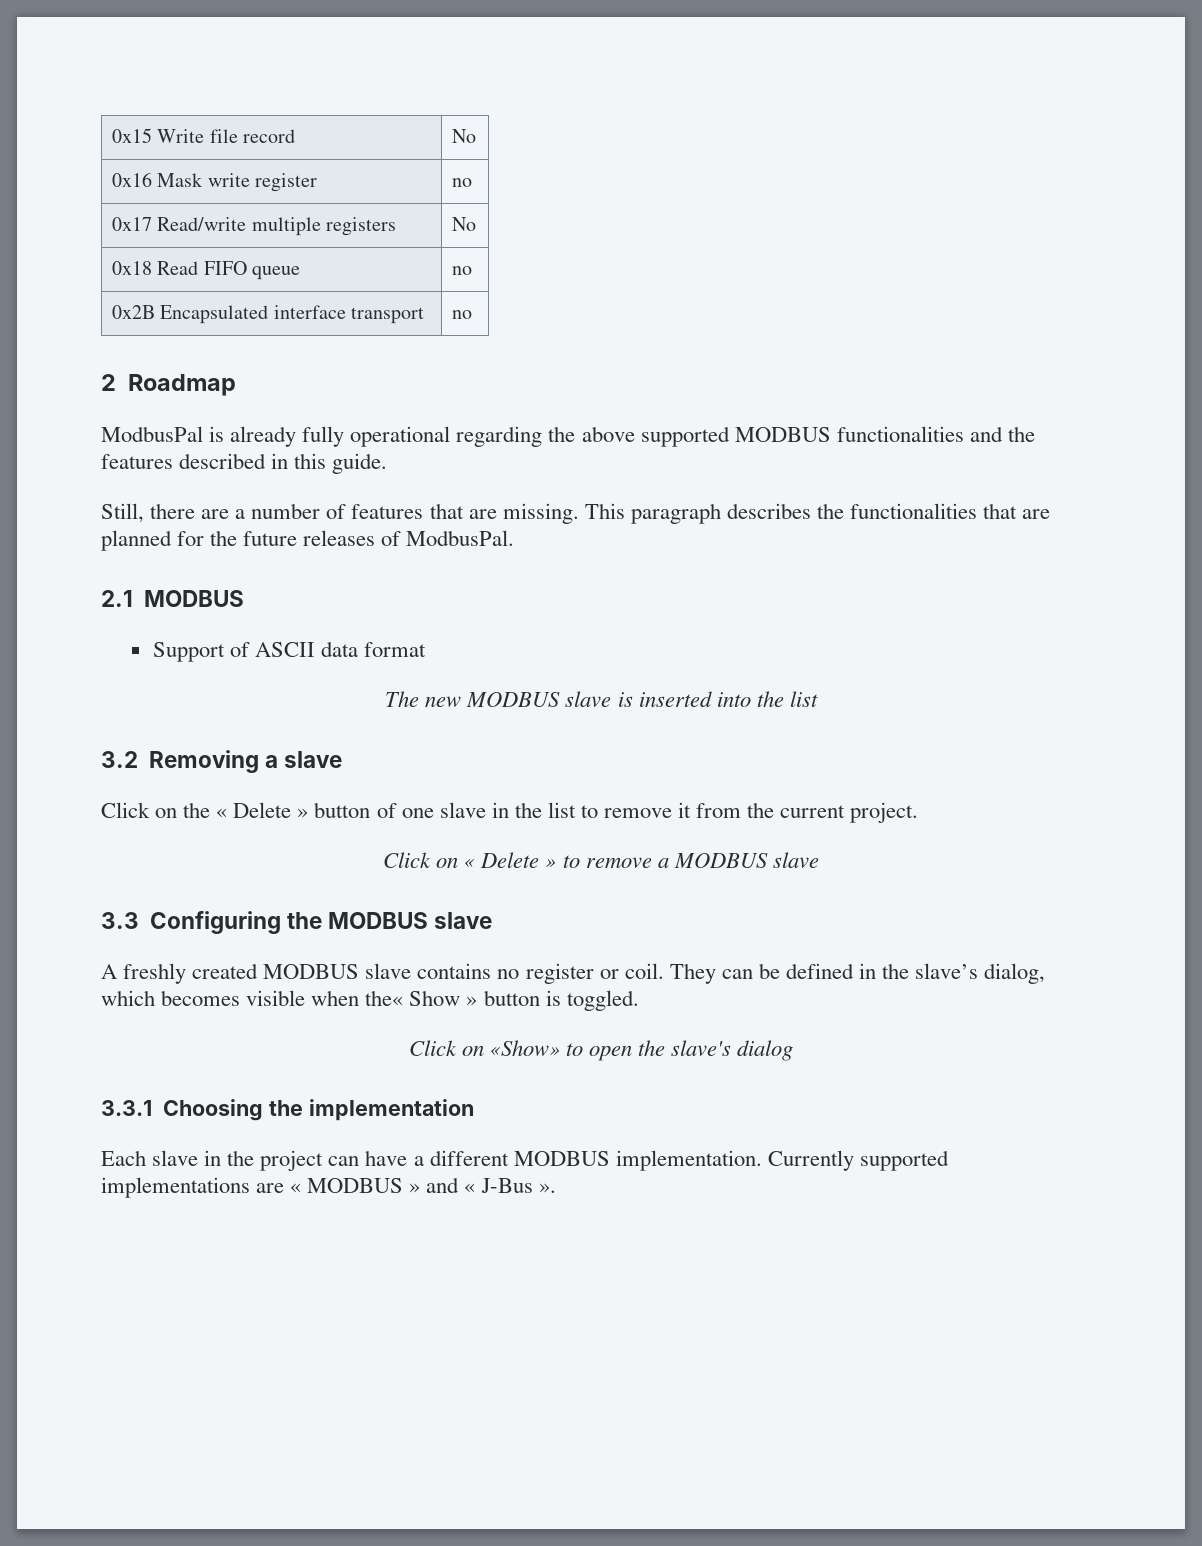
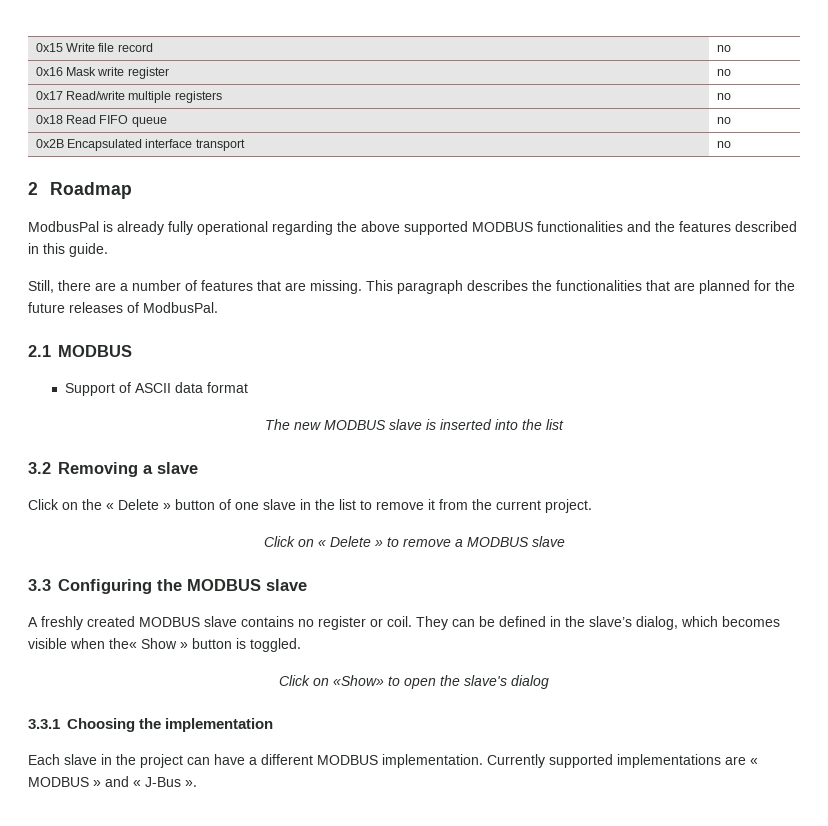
[452,129,477,143] No -> [716,45,731,52] no
[452,217,477,231] No -> [716,93,731,100] no

